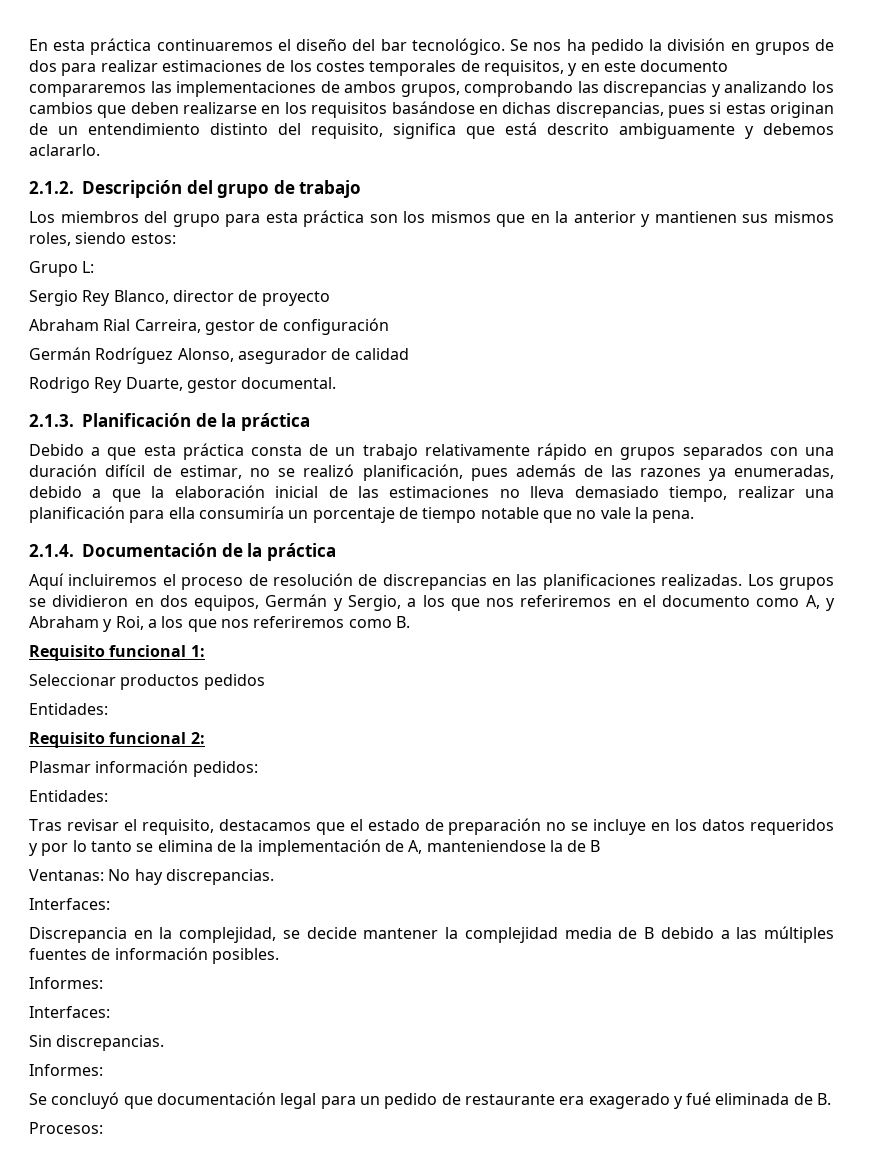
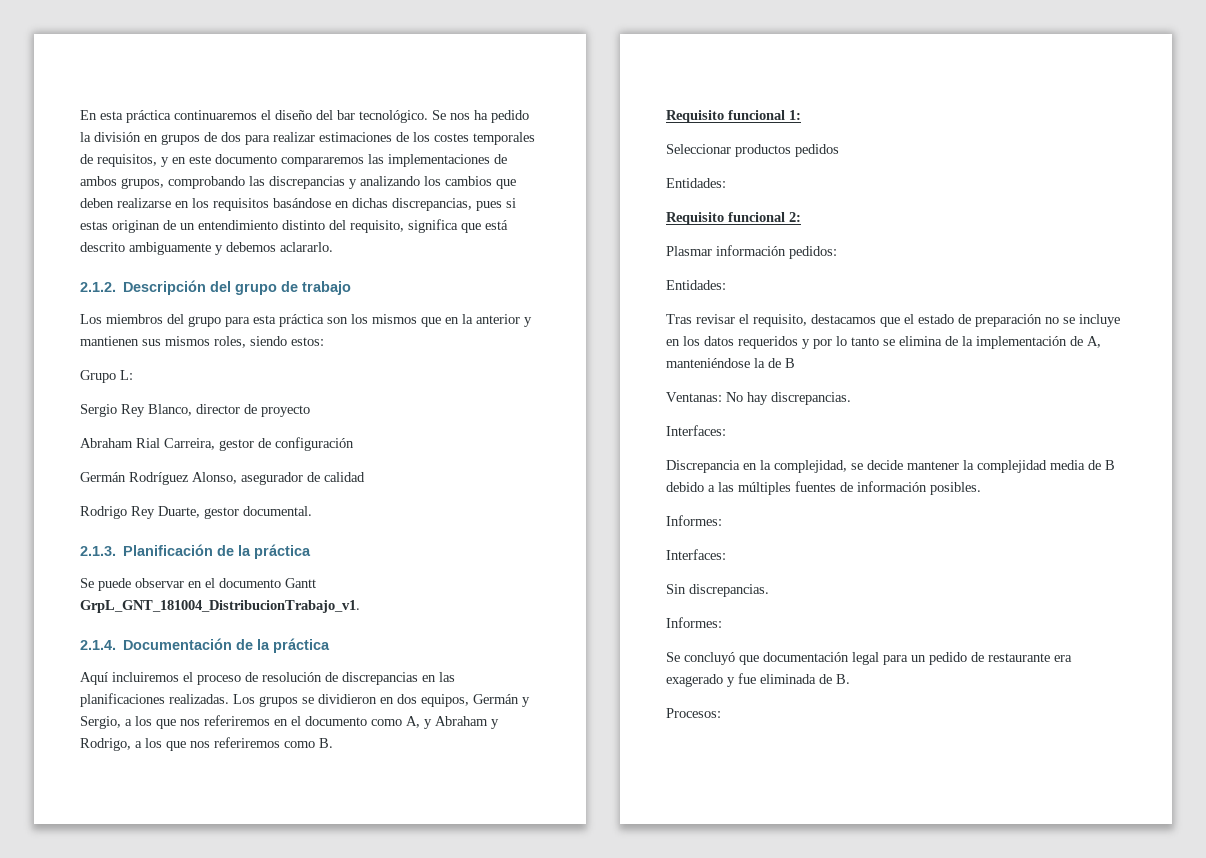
[29,443,835,460] [29,464,834,481] [29,485,835,502] [29,506,695,523] Debido a que esta práctica consta de un trabajo relativamente rápido en grupos separados con una duración difícil de estimar, no se realizó planificación, pues además de las razones ya enumeradas, debido a que la elaboración inicial de las estimaciones no lleva demasiado tiempo, realizar una planificación para ella consumiría un porcentaje de tiempo notable que no vale la pena. -> [80,578,316,591] [80,600,360,613] Se puede observar en el documento Gantt GrpL_GNT_181004_DistribucionTrabajo_v1.
[115,616,144,630] Roi, -> [80,738,131,751] Rodrigo,
[426,840,546,852] manteniendose -> [666,358,750,368] manteniéndose
[686,1092,712,1105] fué -> [738,673,756,684] fue

